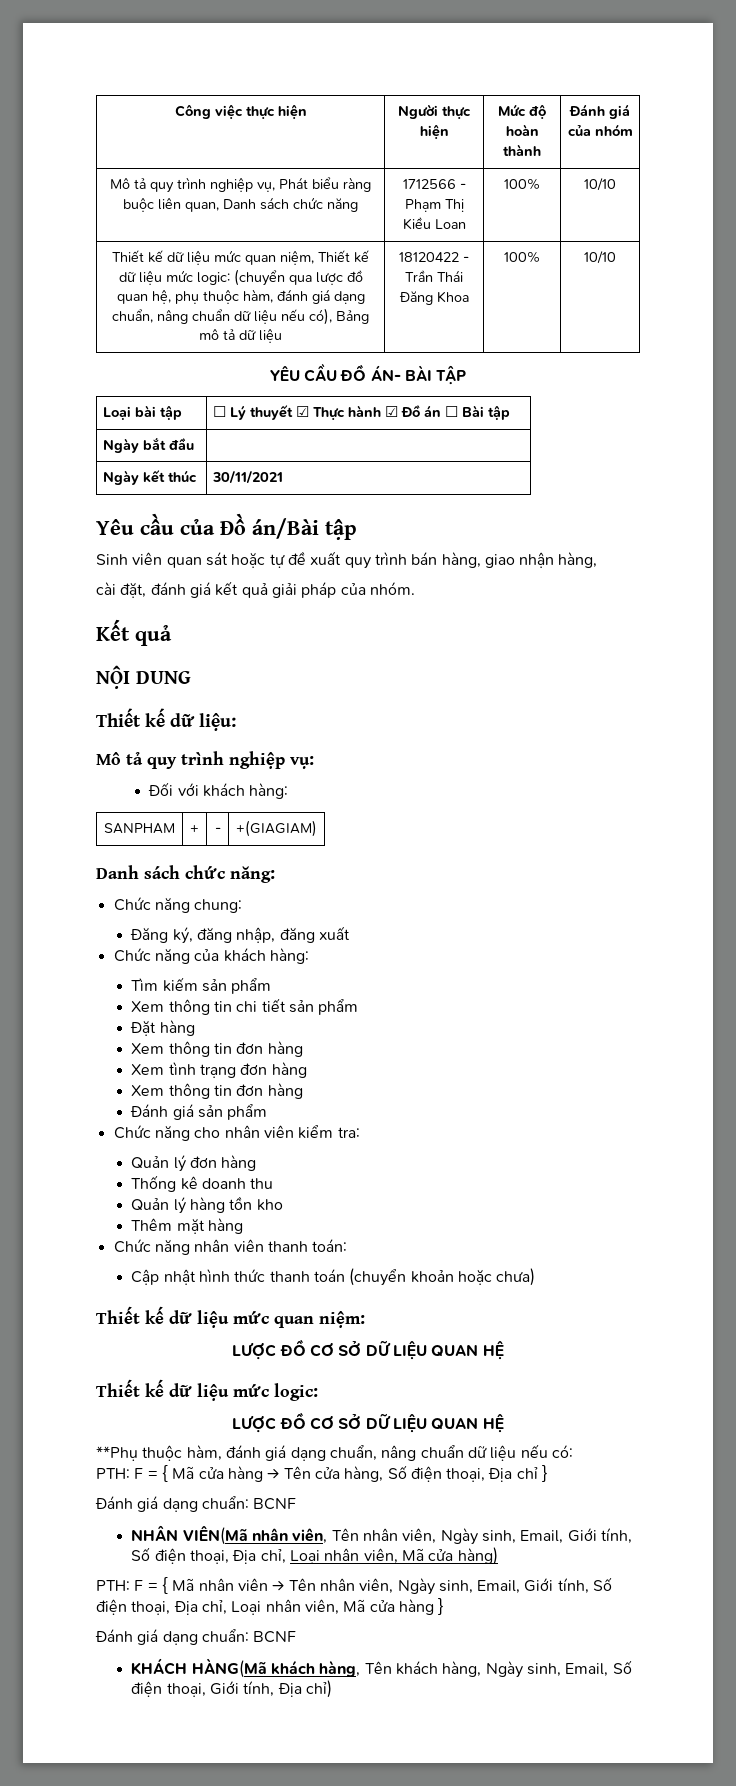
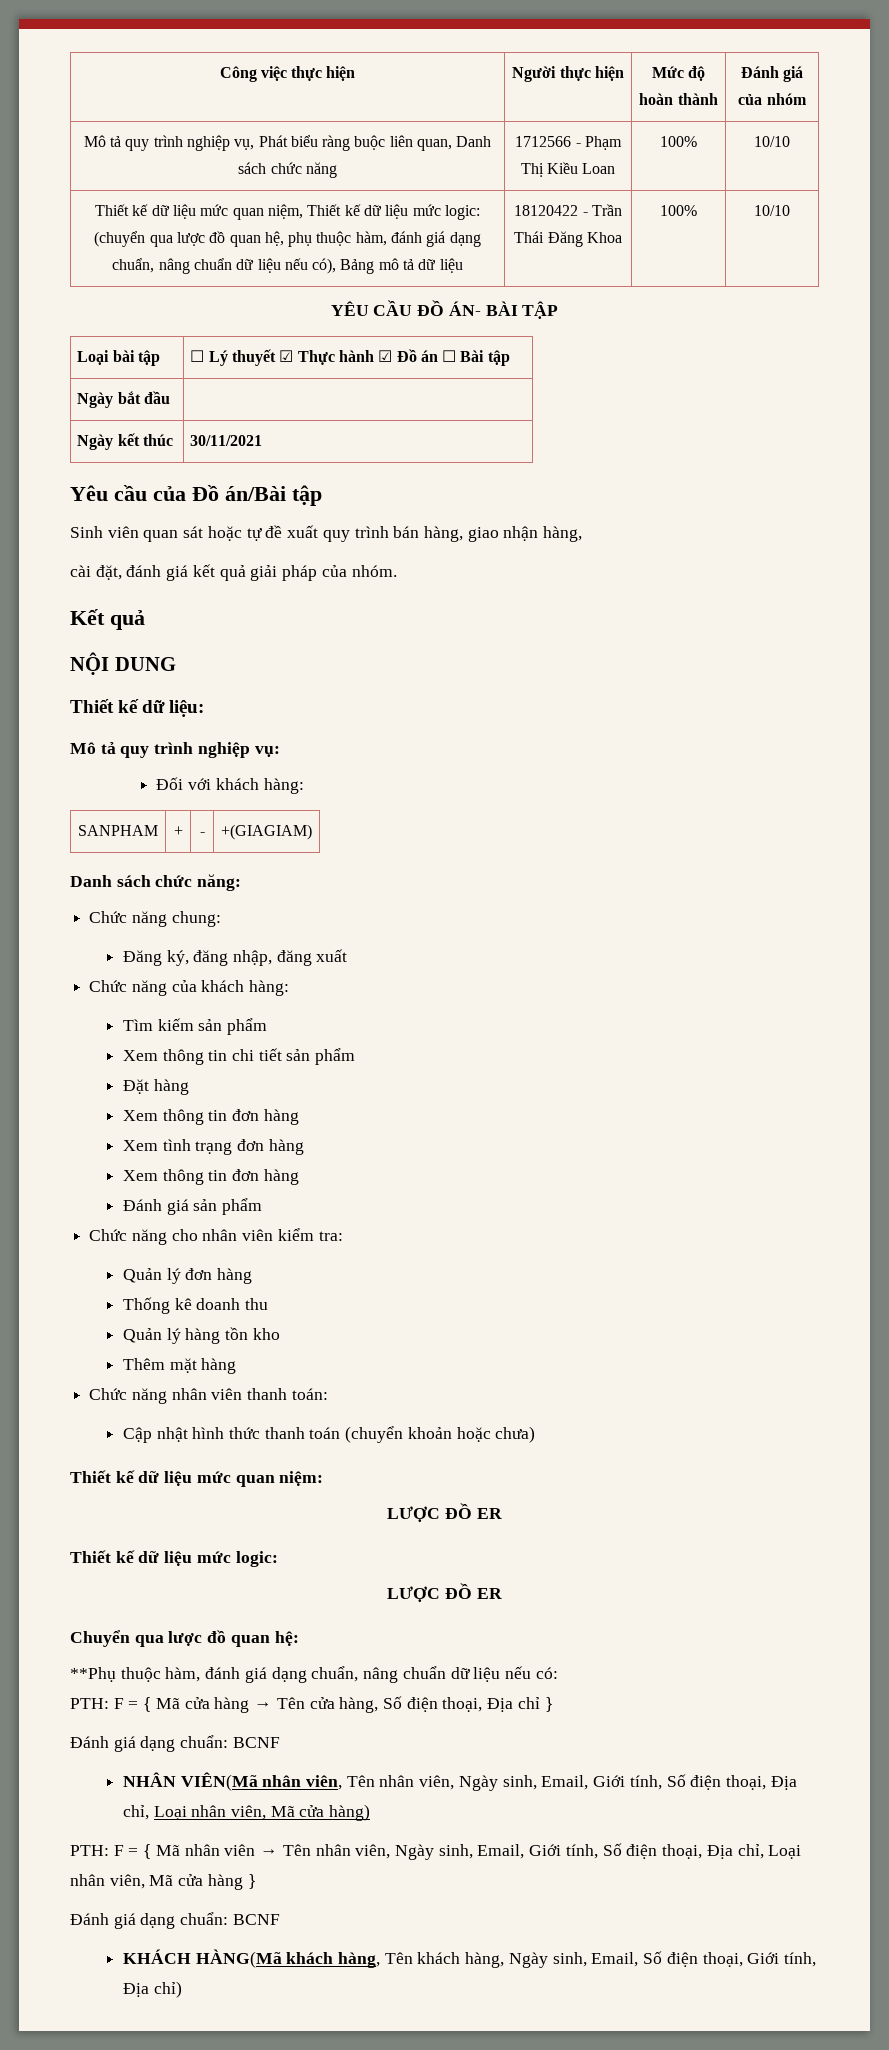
[310,1340,504,1360] CƠ SỞ DỮ LIỆU QUAN HỆ -> [476,1508,502,1519] ER
[310,1413,504,1433] CƠ SỞ DỮ LIỆU QUAN HỆ -> [476,1588,502,1599] [70,1630,299,1647] ER // Chuyển qua lược đồ quan hệ:

